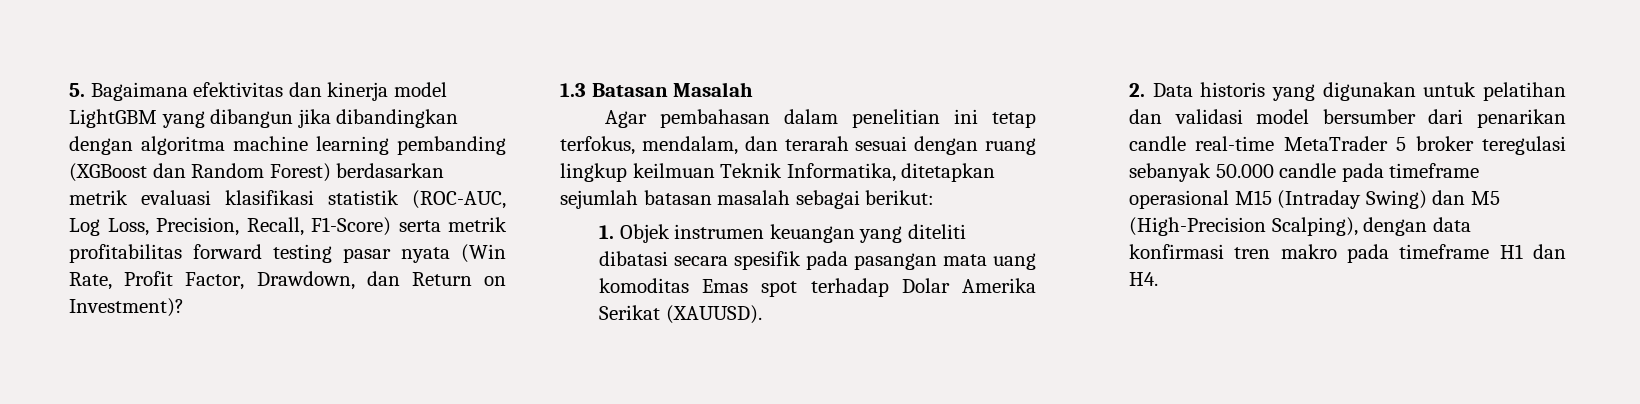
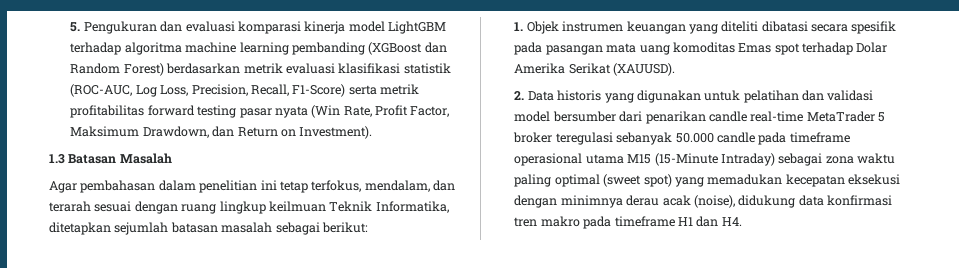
[90,82,447,101] [68,109,459,128] [68,136,133,155] Bagaimana efektivitas dan kinerja model LightGBM yang dibangun jika dibandingkan dengan -> [83,21,447,34] [70,42,122,55] Pengukuran dan evaluasi komparasi kinerja model LightGBM terhadap
(245, 281) none -> [70,126,140,137] Maksimum
[68,298,184,317] Investment)? -> [299,126,373,139] Investment).
[1234,190,1500,209] [1128,217,1428,236] M15 (Intraday Swing) dan M5 (High-Precision Scalping), dengan -> [585,153,896,166] [514,174,901,187] [514,195,796,208] utama M15 (15-Minute Intraday) sebagai zona waktu paling optimal (sweet spot) yang memadukan kecepatan eksekusi dengan minimnya derau acak (noise), didukung

